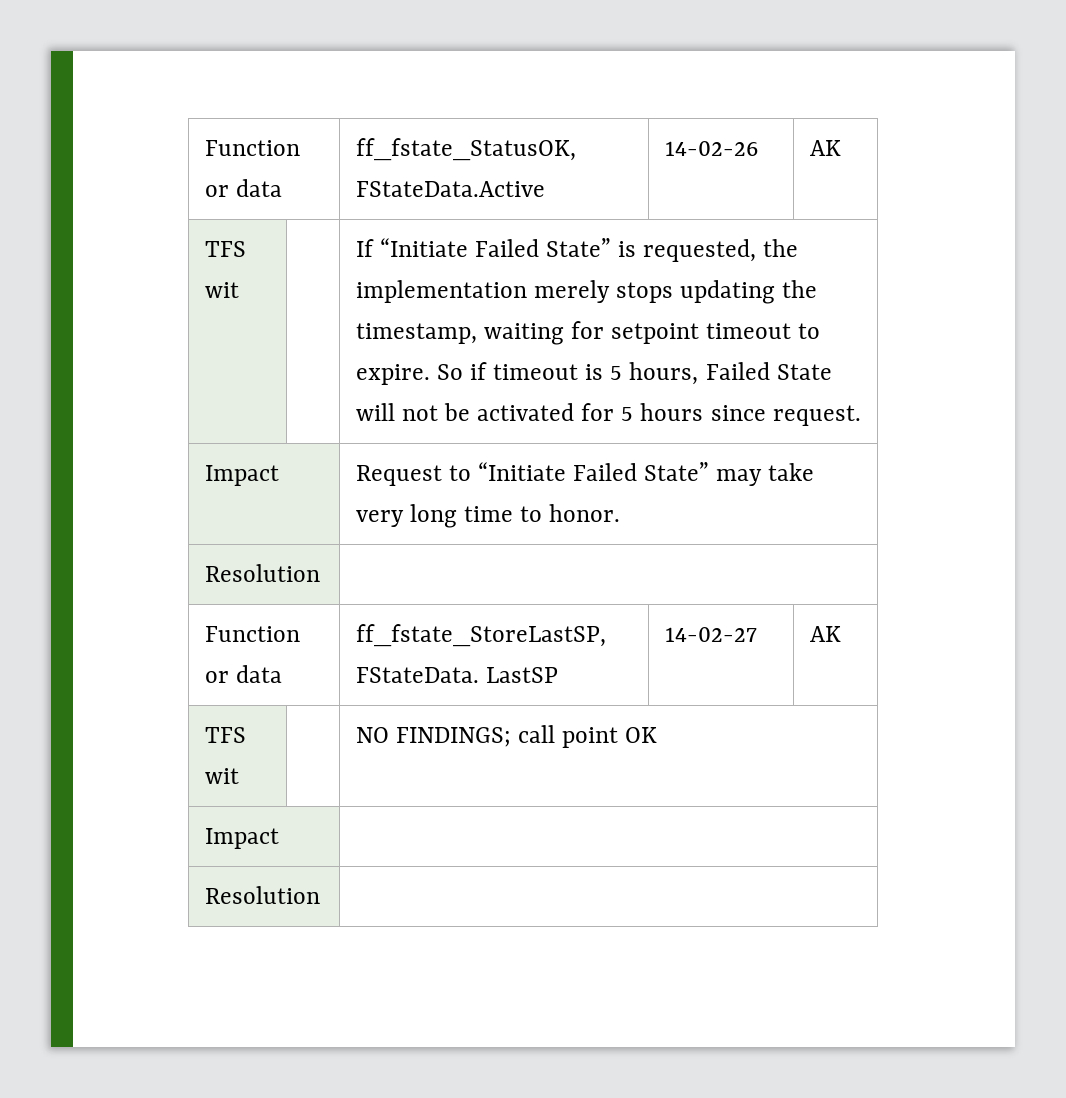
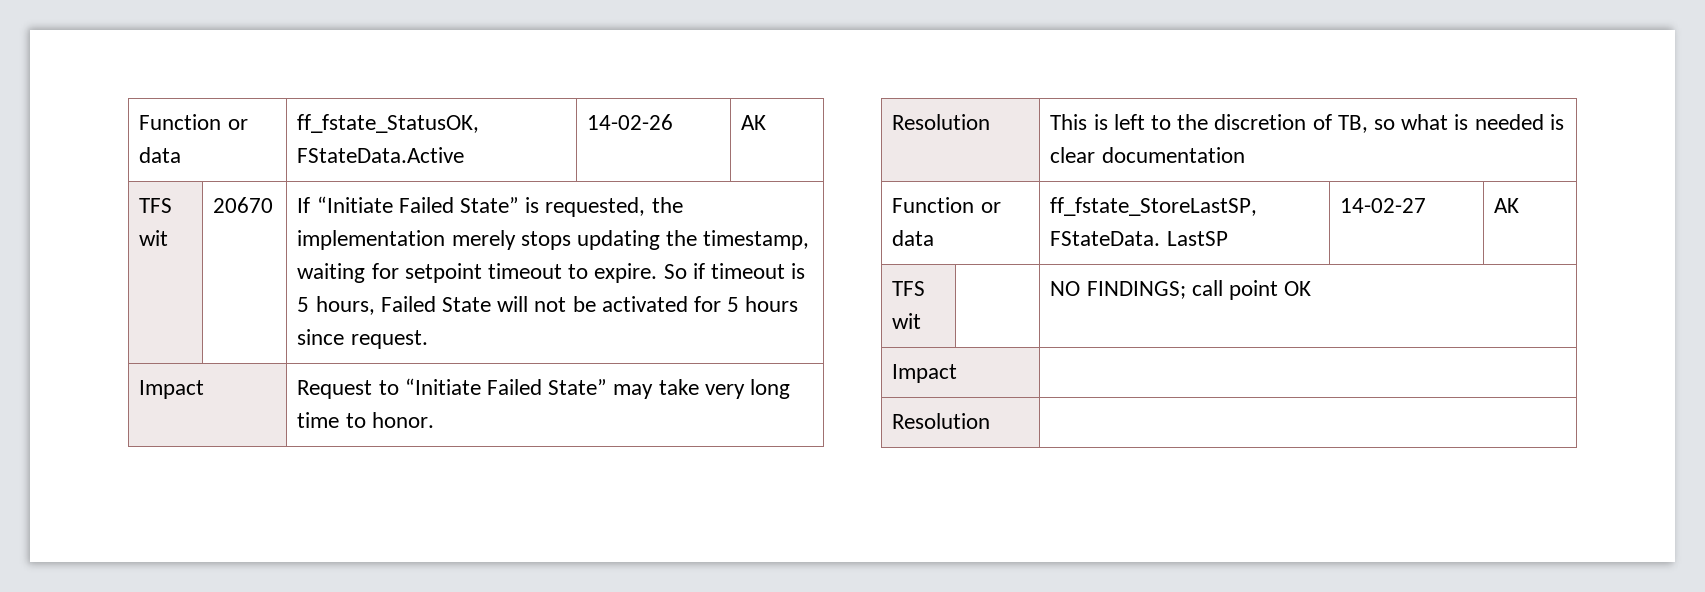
(239, 290) none -> [213,197,274,213] 20670
(320, 573) none -> [1050,114,1564,133] [1050,147,1245,163] This is left to the discretion of TB, so what is needed is clear documentation

